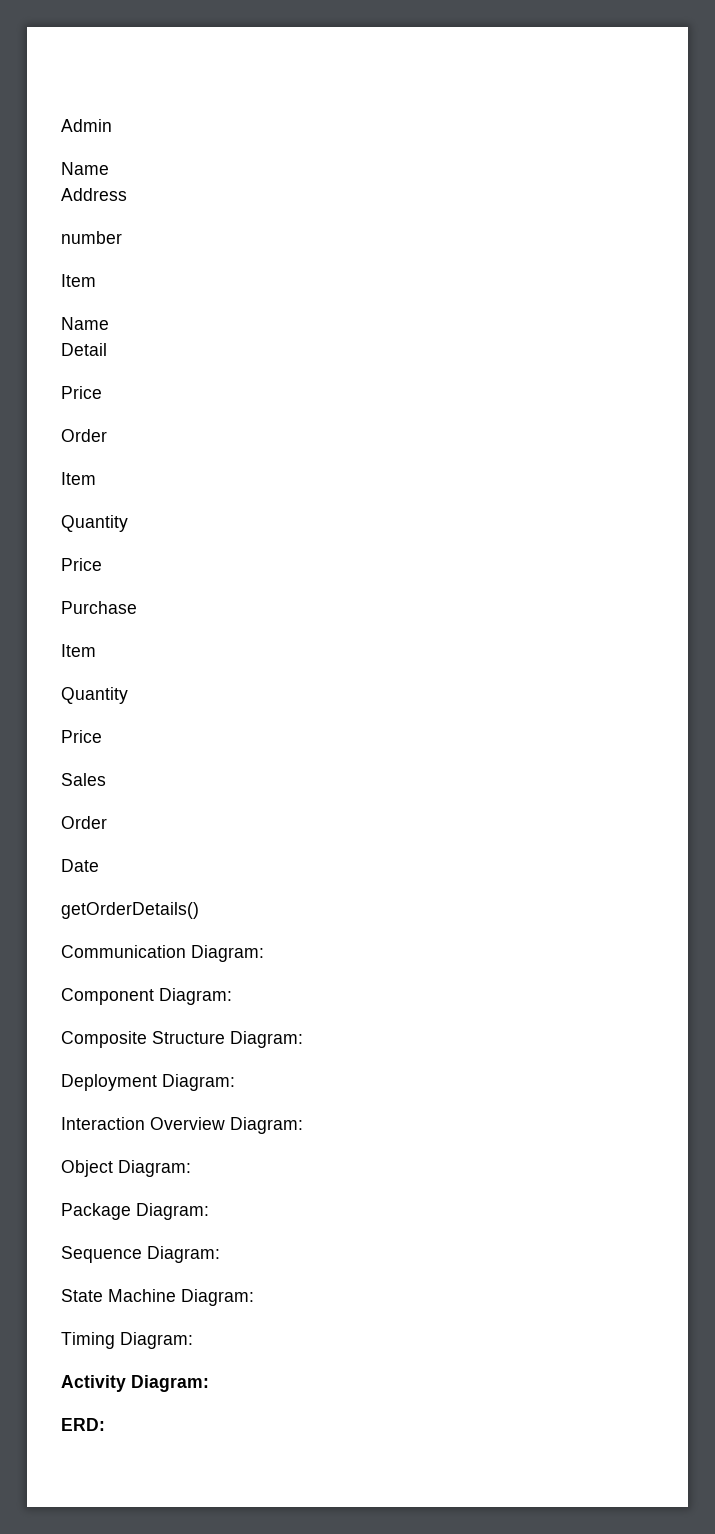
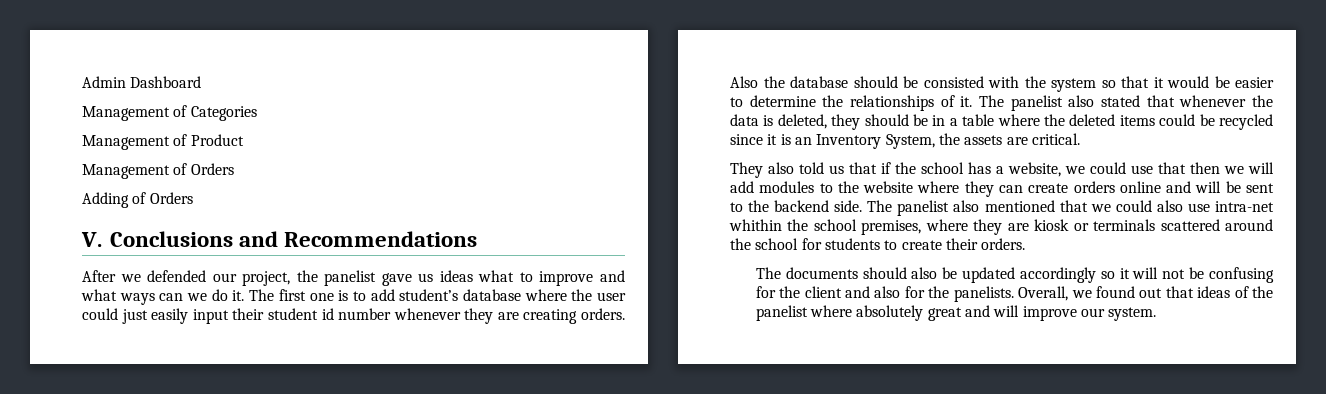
[61,162,109,175] [61,188,127,201] [61,231,122,244] [61,274,96,287] [61,317,109,330] [61,343,107,356] [61,386,102,399] [61,429,107,442] [61,472,96,485] [61,515,128,532] [61,558,102,571] [61,601,137,614] [61,644,96,657] [61,687,128,704] [61,730,102,743] [61,773,106,786] [61,816,107,829] [61,859,99,872] [61,902,199,919] [61,945,264,962] [61,988,232,1005] [61,1031,303,1048] [61,1074,235,1091] [61,1117,303,1134] [61,1160,191,1177] [61,1203,209,1220] [61,1246,220,1263] [61,1289,254,1306] [61,1332,193,1349] [61,1375,209,1392] [61,1418,105,1431] // Name // Address // number // Item // Name // Detail // Price // Order // Item // Quantity // Price // Purchase // Item // Quantity // Price // Sales // Order // Date // getOrderDetails() // Communication Diagram: // Component Diagram: // Composite Structure Diagram: // Deployment Diagram: // Interaction Overview Diagram: // Object Diagram: // Package Diagram: // Sequence Diagram: // State Machine Diagram: // Timing Diagram: // Activity Diagram: // ERD: -> [130,76,202,88] [82,105,257,121] [82,134,244,150] [82,163,234,179] [82,192,193,208] [81,231,478,247] [82,270,626,286] [81,289,626,305] [82,308,625,324] [730,76,1274,92] [730,95,1273,111] [730,114,1273,130] [730,133,1080,149] [730,162,1274,178] [730,181,1274,197] [730,200,1274,216] [729,219,1273,235] [730,238,1026,250] [755,267,1274,283] [755,286,1274,302] [755,305,1157,321] Dashboard // Management of Categories // Management of Product // Management of Orders // Adding of Orders // V. Conclusions and Recommendations // After we defended our project, the panelist gave us ideas what to improve and what ways can we do it. The first one is to add student’s database where the user could just easily input their student id number whenever they are creating orders. Also the database should be consisted with the system so that it would be easier to determine the relationships of it. The panelist also stated that whenever the data is deleted, they should be in a table where the deleted items could be recycled since it is an Inventory System, the assets are critical. // They also told us that if the school has a website, we could use that then we will add modules to the website where they can create orders online and will be sent to the backend side. The panelist also mentioned that we could also use intra-net whithin the school premises, where they are kiosk or terminals scattered around the school for students to create their orders. // The documents should also be updated accordingly so it will not be confusing for the client and also for the panelists. Overall, we found out that ideas of the panelist where absolutely great and will improve our system.

